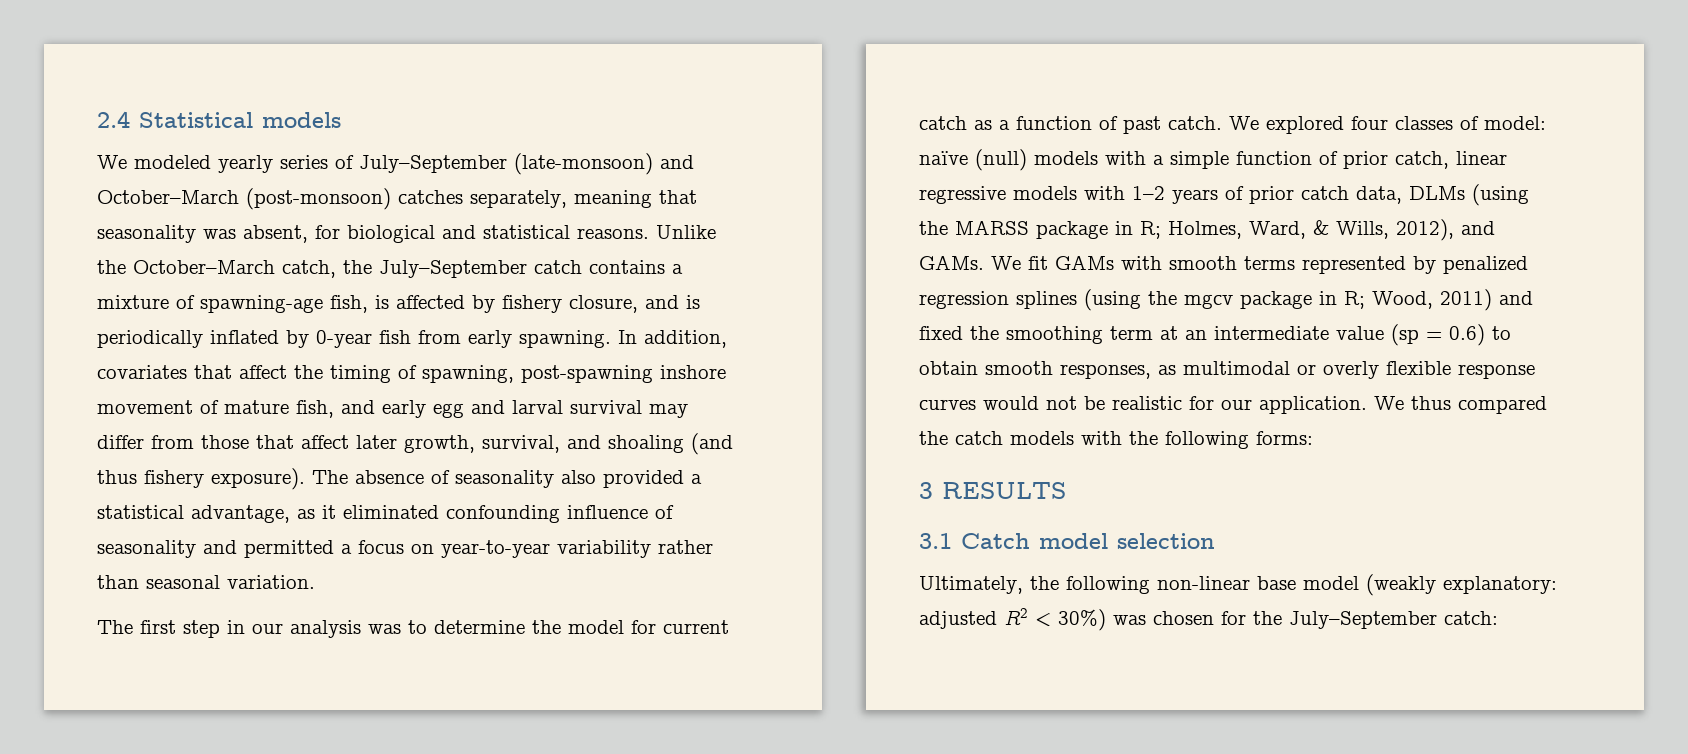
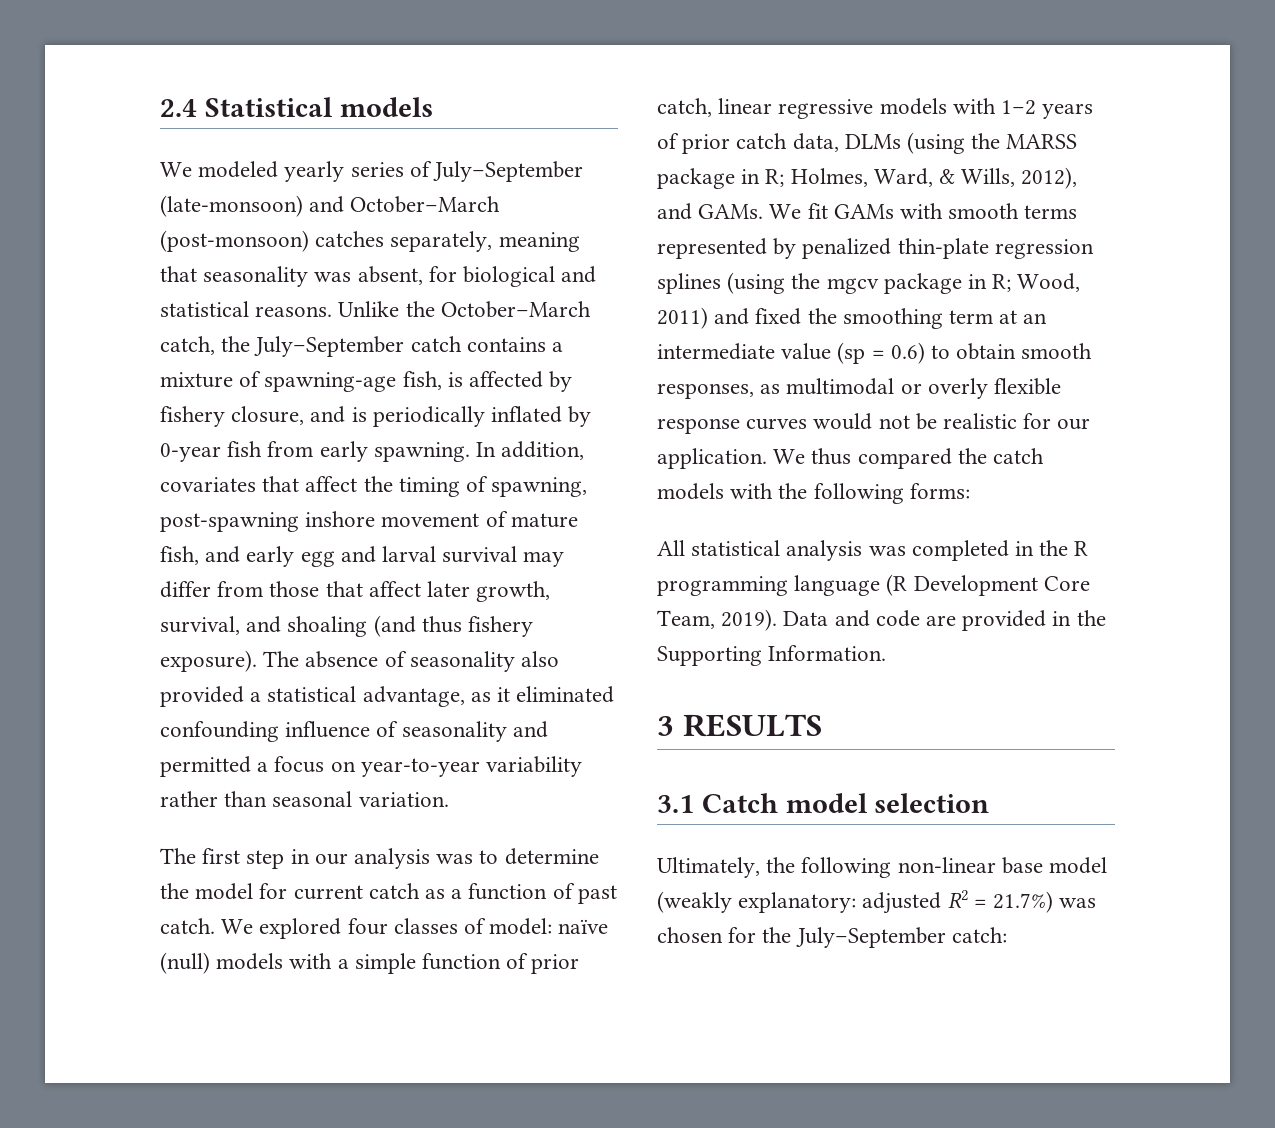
(1528, 265) none -> [897,238,989,259] thin-plate
(1313, 438) none -> [657,540,1089,561] [657,574,1090,596] [657,609,1106,631] [657,645,887,666] // All statistical analysis was completed in the R programming language (R Development Core Team, 2019). Data and code are provided in the Supporting Information.
[1035,609,1106,631] < 30%) -> [973,891,1054,913] = 21.7%)

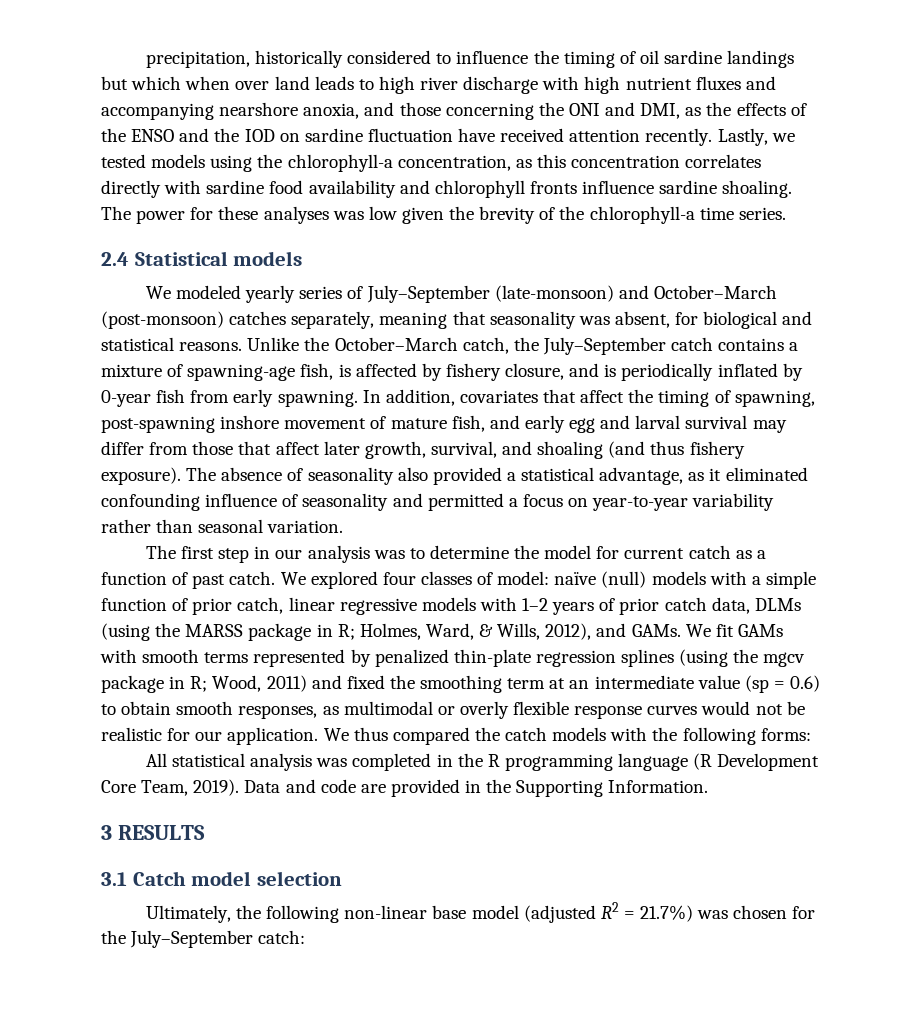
(160, 108) none -> [145,50,795,68] [101,76,776,94] [101,102,807,120] [101,128,795,146] [101,154,762,172] [101,180,793,198] [101,206,786,224] precipitation, historically considered to influence the timing of oil sardine landings but which when over land leads to high river discharge with high nutrient fluxes and accompanying nearshore anoxia, and those concerning the ONI and DMI, as the effects of the ENSO and the IOD on sardine fluctuation have received attention recently. Lastly, we tested models using the chlorophyll-a concentration, as this concentration correlates directly with sardine food availability and chlorophyll fronts influence sardine shoaling. The power for these analyses was low given the brevity of the chlorophyll-a time series. //
[657,891,942,914] (weakly explanatory: adjusted -> [523,905,596,923] (adjusted

